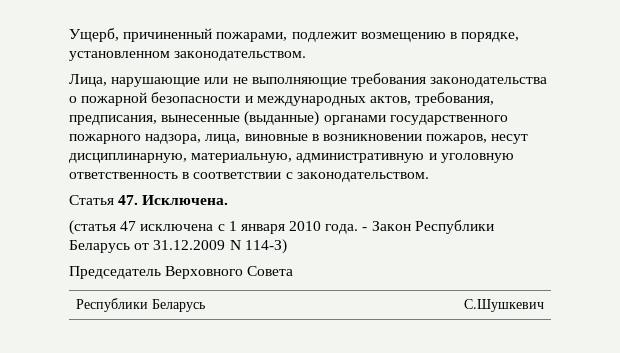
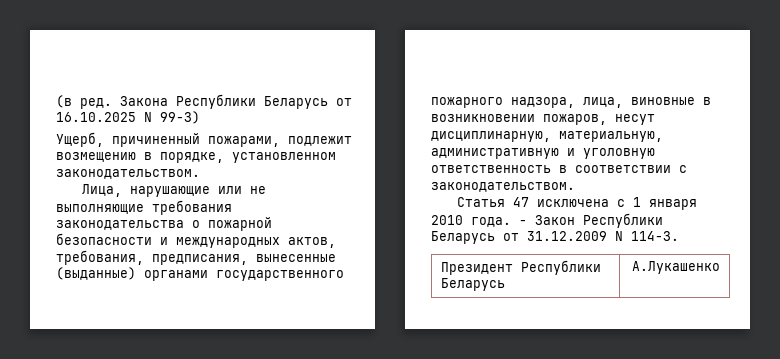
(69, 35) none -> [56,94,352,109] [56,111,200,124] (в ред. Закона Республики Беларусь от 16.10.2025 N 99-З) //
[118,195,229,205] [69,220,116,235] 47. Исключена. // (статья -> (505, 202) none
[244,239,287,254] [69,266,294,279] 114-З) // Председатель Верховного Совета // -> [631,231,679,241] [441,262,514,275] 114-З. // Президент
[464,299,545,312] С.Шушкевич -> [631,261,720,274] А.Лукашенко

